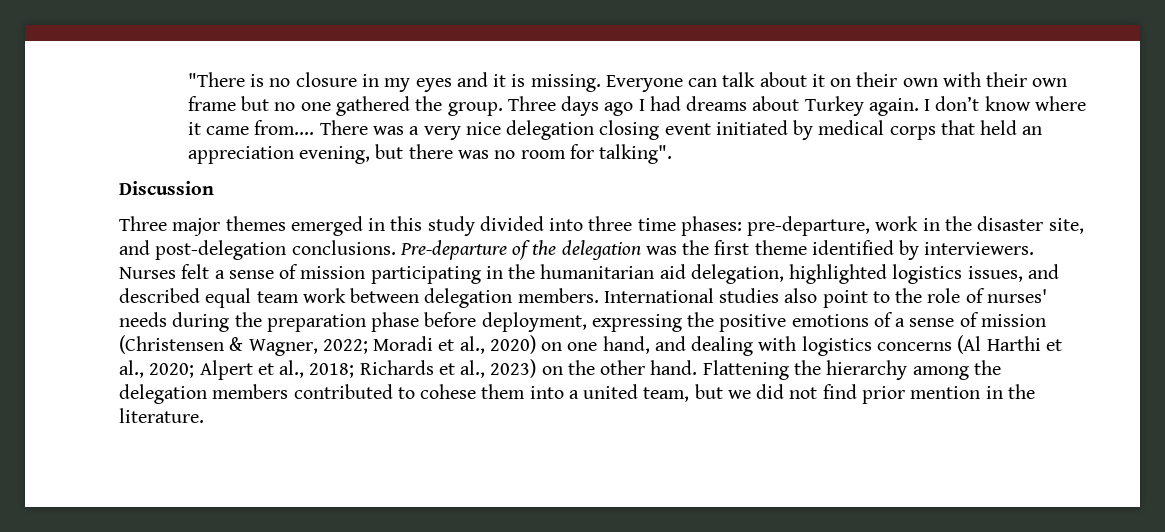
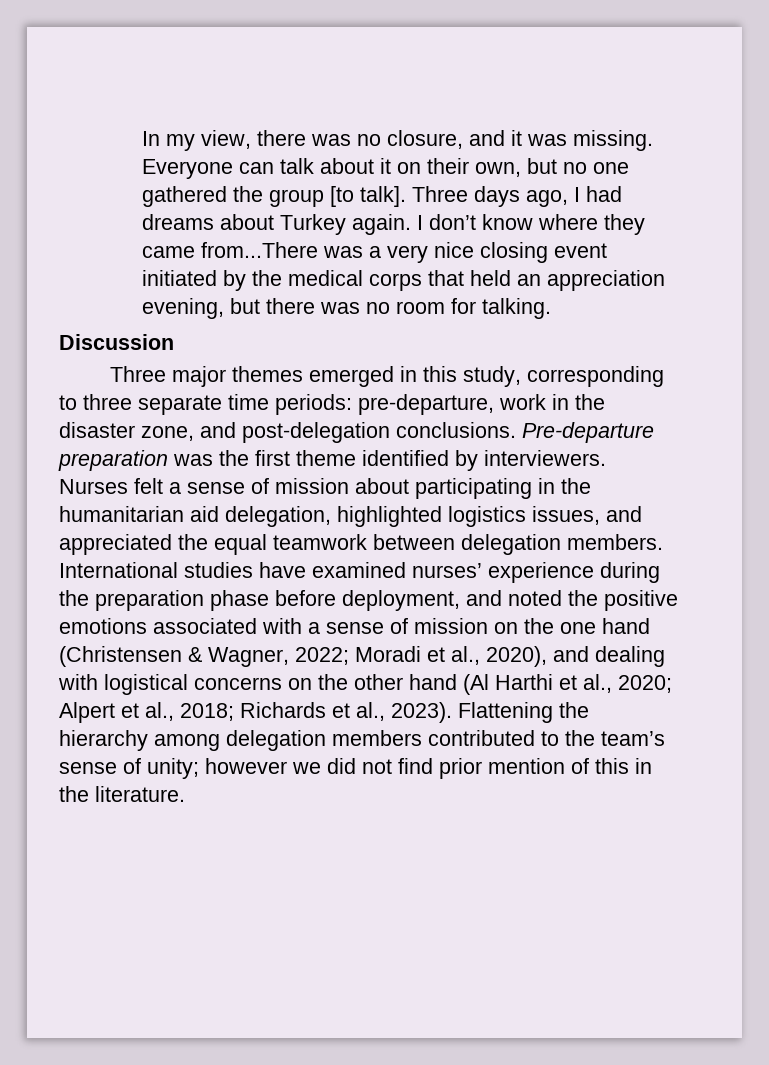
[187,72,452,92] "There is no closure in my eyes -> [142,130,464,151] In my view, there was no closure,
[511,74,526,87] is -> [527,134,568,146] was
[902,72,1068,87] [187,96,236,111] own with their own frame -> [475,162,522,177] own,
[447,102,503,116] group. -> [269,186,407,207] group [to talk].
[604,102,634,116] ago -> [526,190,569,207] ago,
[187,120,368,135] it came from.... There -> [604,214,646,235] [142,242,319,258] they came from...There
[506,120,595,140] delegation -> (475, 250) none
(814, 130) none -> [252,270,283,286] the
[599,144,673,164] talking". -> [482,298,552,319] talking.
[427,216,742,236] study divided into three time phases: -> [463,366,665,387] [59,394,352,415] study, corresponding to three separate time periods:
[1048,218,1084,234] site, -> [141,426,194,441] zone,
[512,240,641,260] of the delegation -> [58,450,168,471] preparation
(366, 272) none -> [355,478,409,494] about
[119,288,346,308] described equal team work -> [59,534,367,555] appreciated the equal teamwork
[784,288,1047,308] [119,312,167,327] also point to the role of nurses' needs -> [259,562,594,583] have examined nurses’ experience
[591,314,682,332] expressing -> [466,590,562,606] and noted
[873,312,1046,327] of a sense of mission -> [153,618,650,634] associated with a sense of mission on the one hand
[489,335,952,356] 2020) on one hand, and dealing with logistics concerns -> [486,646,665,667] [58,674,457,695] 2020), and dealing with logistical concerns on the other hand
[490,359,698,378] 2023) on the other hand. -> [391,702,452,723] 2023).
[973,360,1001,375] the -> (220, 742) none
[420,384,723,402] cohese them into a united team, but -> [565,730,665,746] [59,758,287,779] the team’s sense of unity; however
(981, 392) none -> [571,758,629,774] of this

